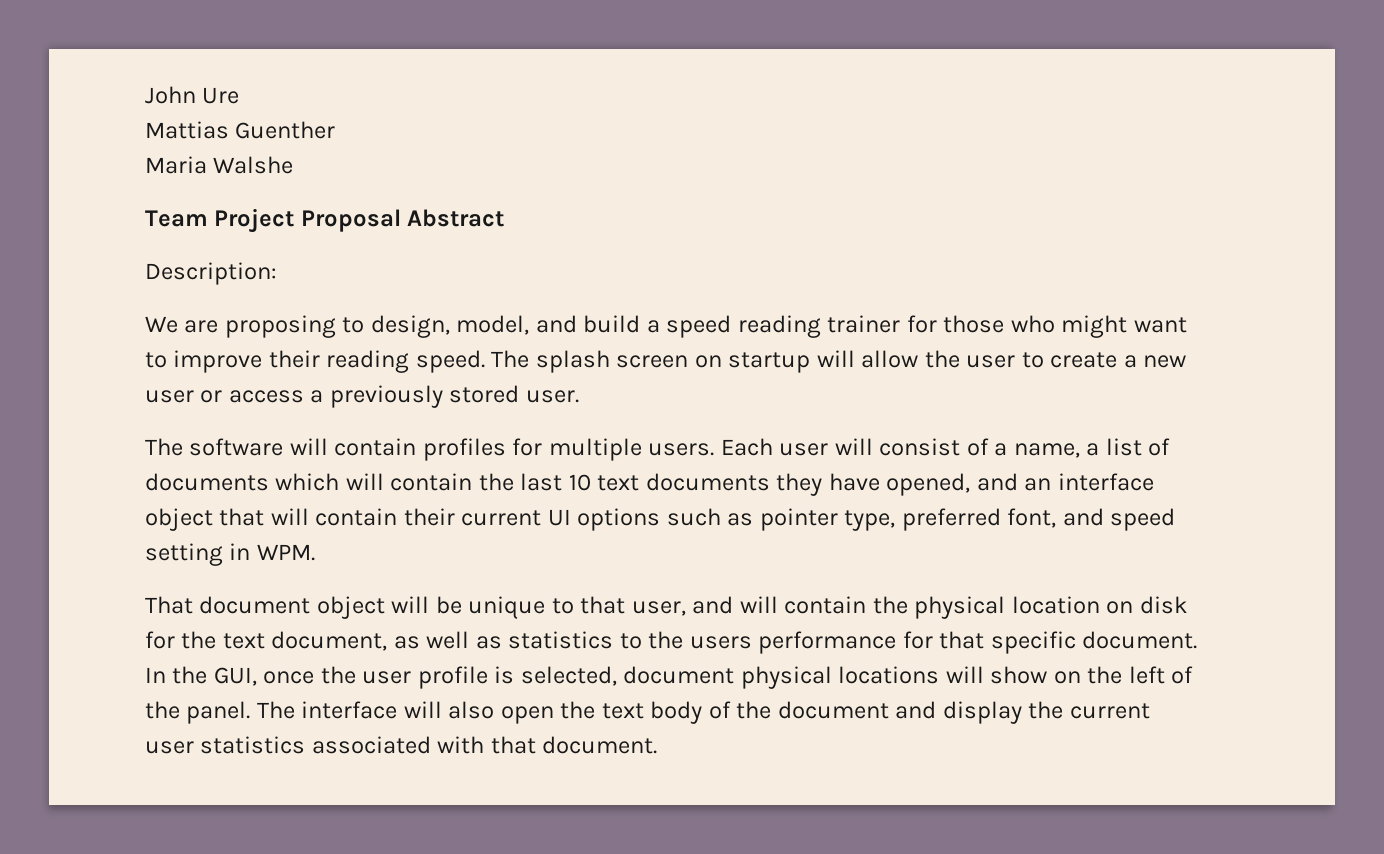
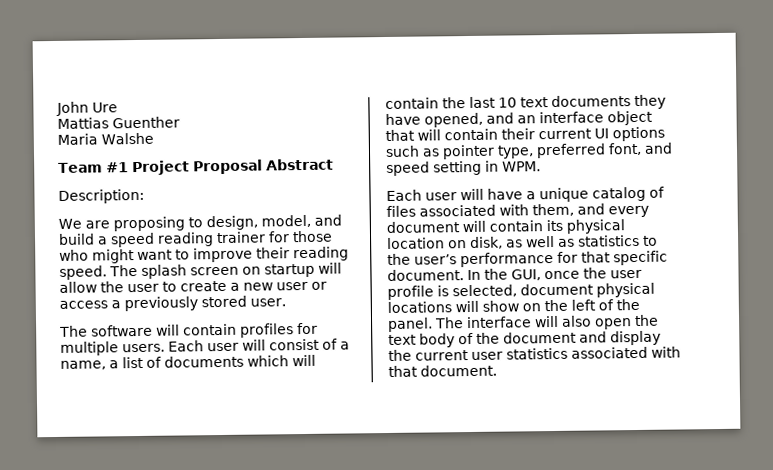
(208, 218) none -> [105,162,129,173] #1
[145,596,908,619] That document object will be unique to that user, and will contain the -> [386,186,665,203] [386,203,649,218] [386,219,563,233] Each user will have a unique catalog of files associated with them, and every document will contain its
[1139,596,1188,614] [145,631,388,651] disk for the text document, -> [470,236,503,249] disk,
[689,636,752,649] users -> [414,254,457,265] user’s

